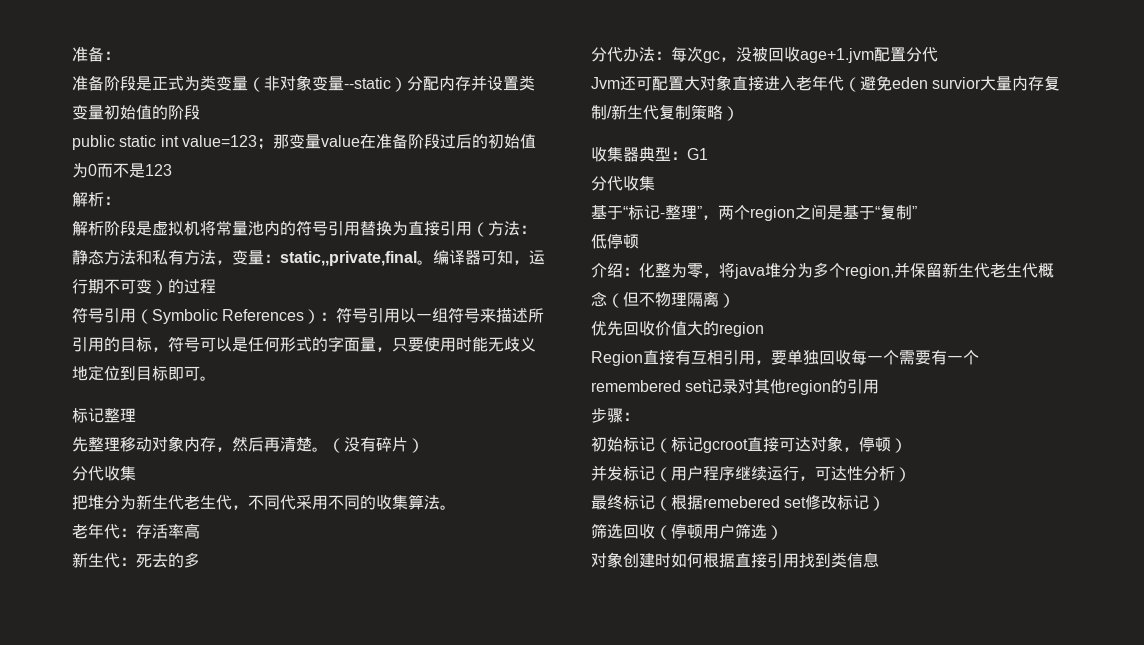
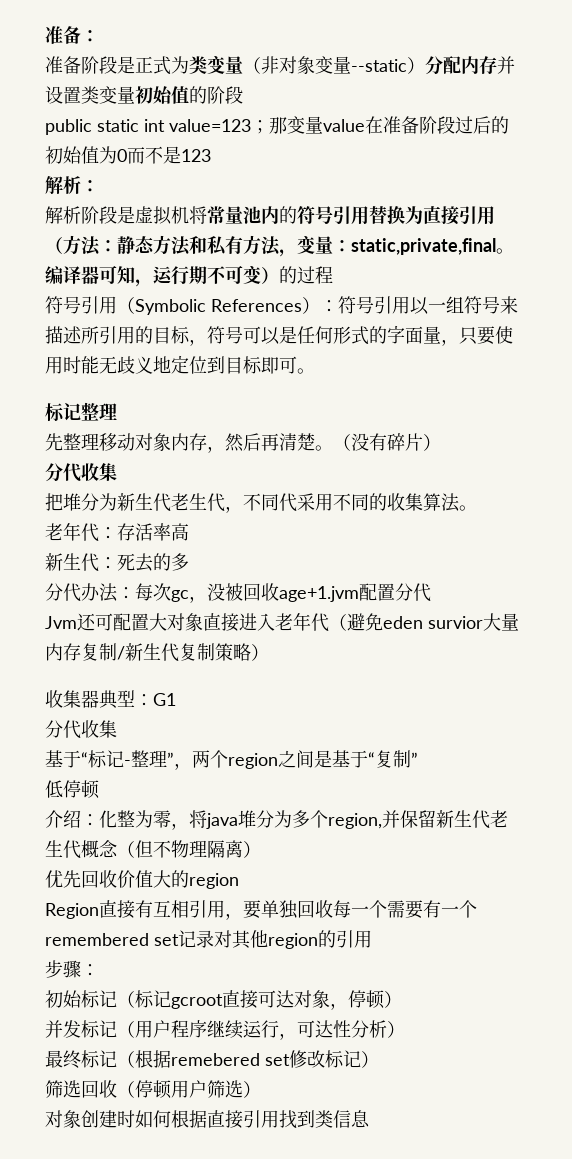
[280,251,417,266] static,,private,final -> [351,238,496,255] static,private,final

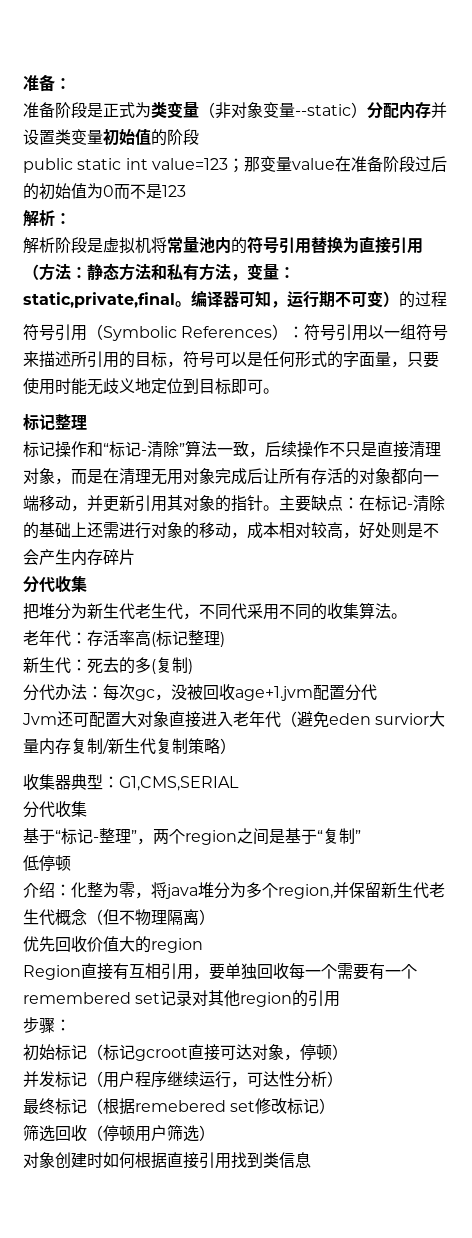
[45,433,387,453] 先整理移动对象内存，然后再清楚。（没有 -> [23,440,441,458] [23,468,439,485] [23,495,445,512] [23,522,439,539] [23,549,103,566] 标记操作和“标记-清除”算法一致，后续操作不只是直接清理对象，而是在清理无用对象完成后让所有存活的对象都向一端移动，并更新引用其对象的指针。主要缺点：在标记-清除的基础上还需进行对象的移动，成本相对较高，好处则是不会产生内存
[423,434,441,451] ） -> (135, 557) none
(189, 532) none -> [151,630,225,647] (标记整理)
(189, 562) none -> [151,657,193,674] (复制)
[153,693,176,706] G1 -> [119,776,239,791] G1,CMS,SERIAL

